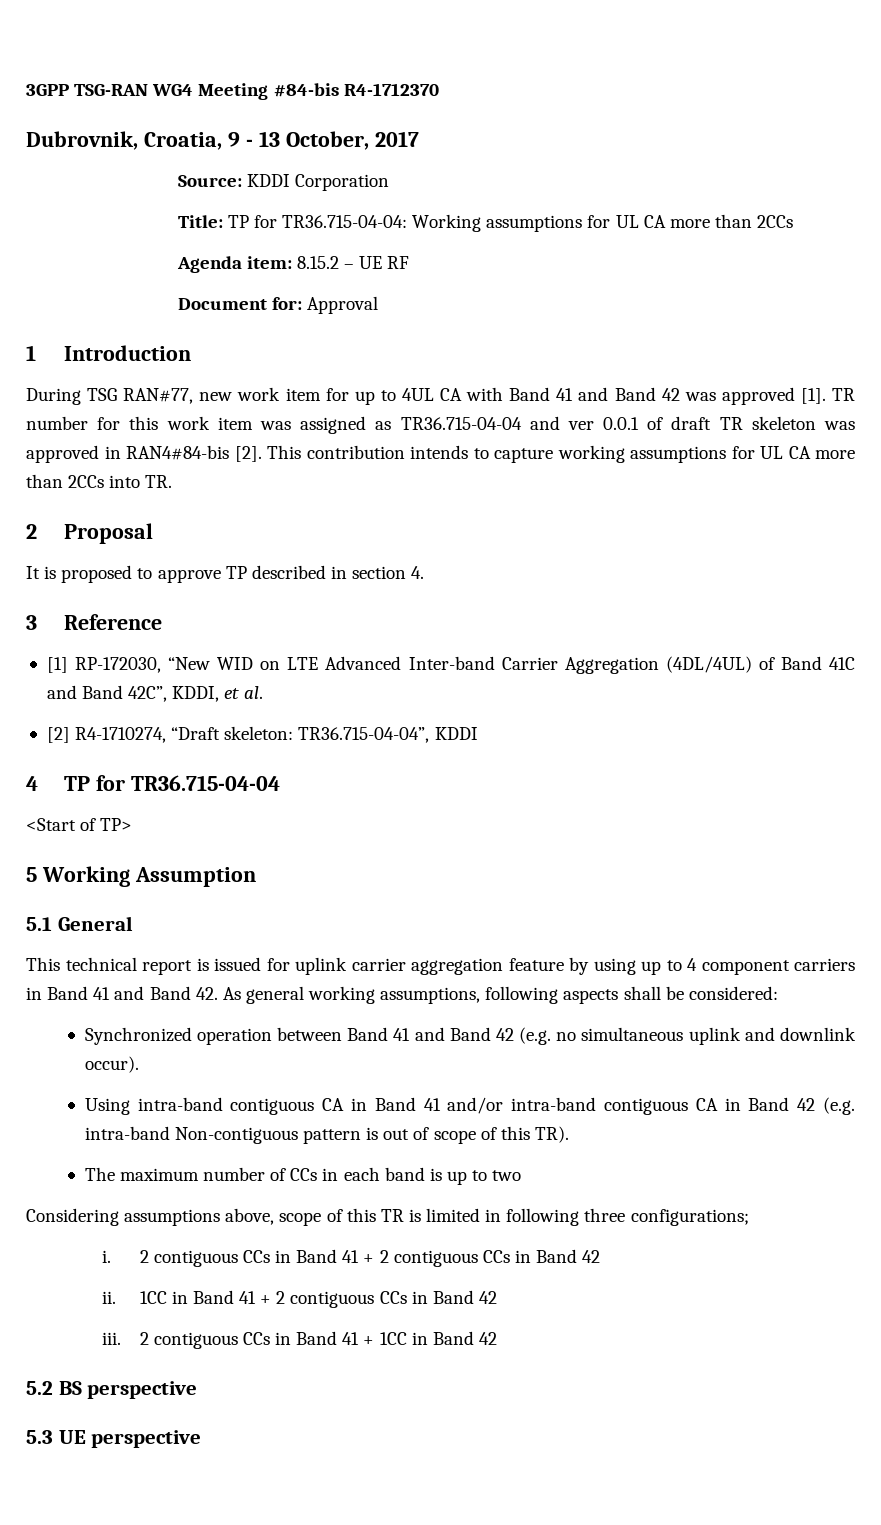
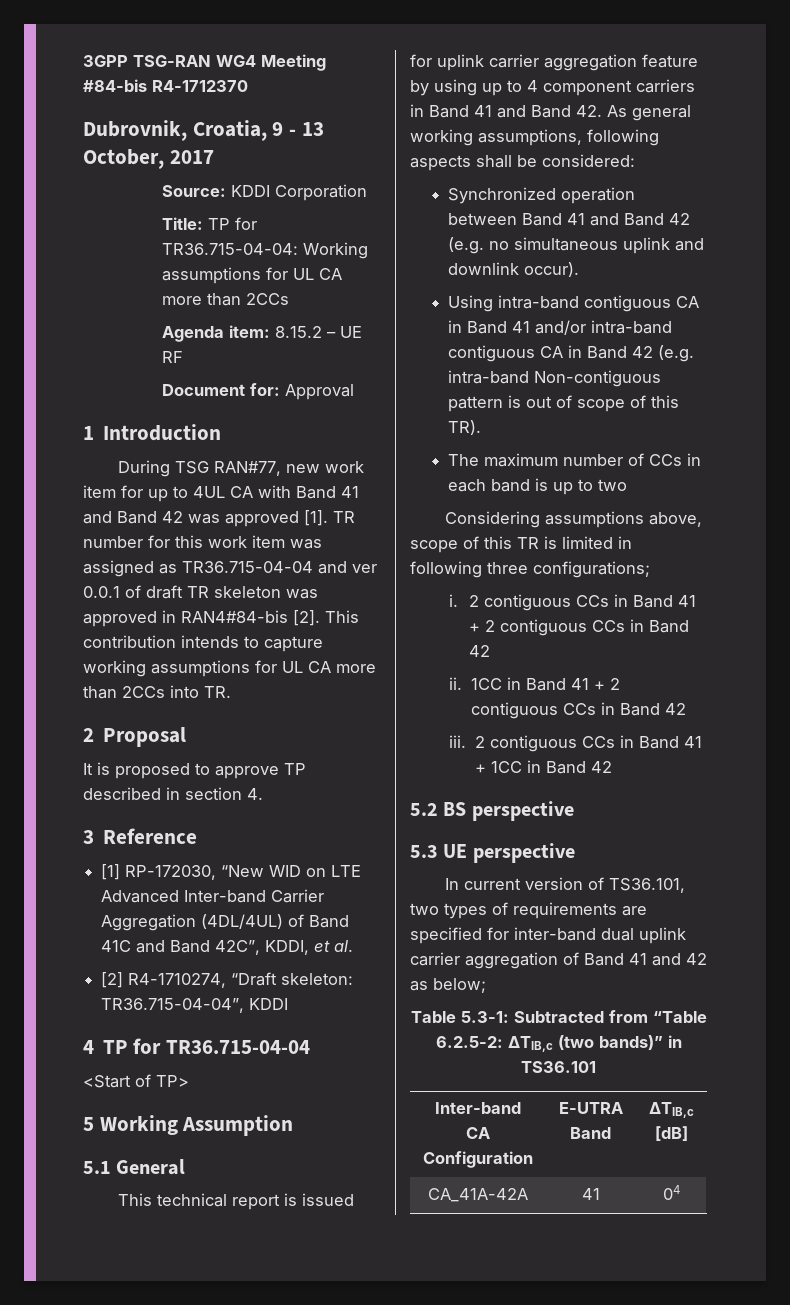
(202, 1439) none -> [445,877,686,893] [410,902,647,919] [410,927,686,944] [410,952,707,969] [410,978,486,993] [410,1010,707,1023] [435,1035,682,1052] [521,1061,596,1073] [435,1102,521,1114] [466,1127,490,1139] [423,1151,533,1168] [558,1102,623,1114] [570,1127,611,1139] [648,1102,694,1118] [654,1126,688,1141] [428,1188,528,1202] [581,1188,600,1200] [662,1185,680,1200] // In current version of TS36.101, two types of requirements are specified for inter-band dual uplink carrier aggregation of Band 41 and 42 as below; // Table 5.3-1: Subtracted from “Table 6.2.5-2: ΔTIB,c (two bands)” in TS36.101 // Inter-band CA Configuration | E-UTRA Band | ΔTIB,c [dB] // CA_41A-42A | 41 | 04

